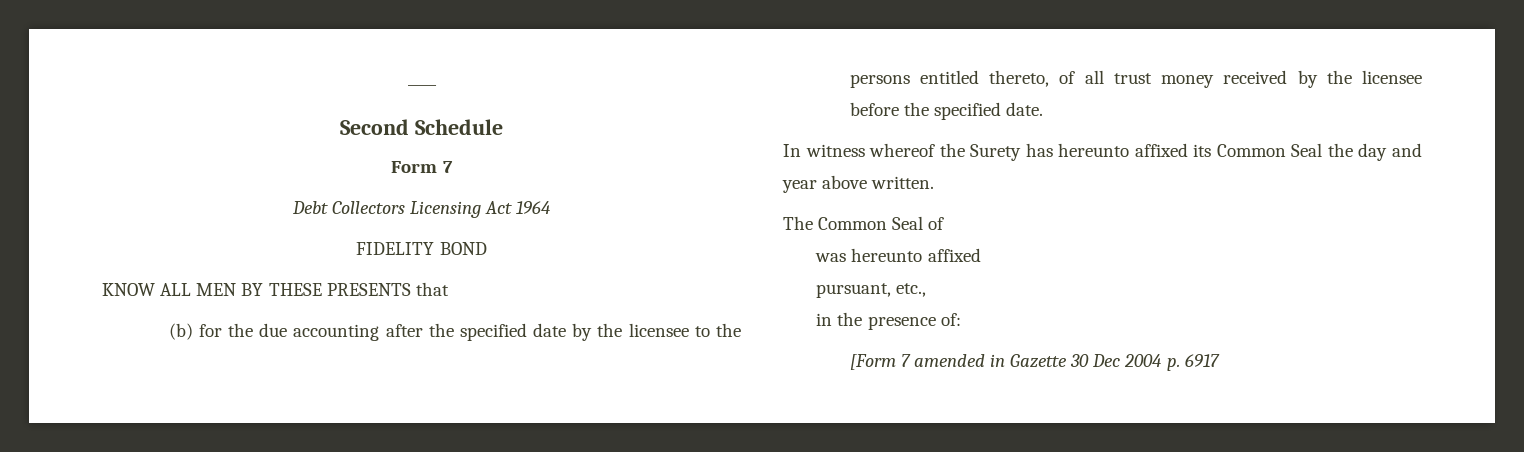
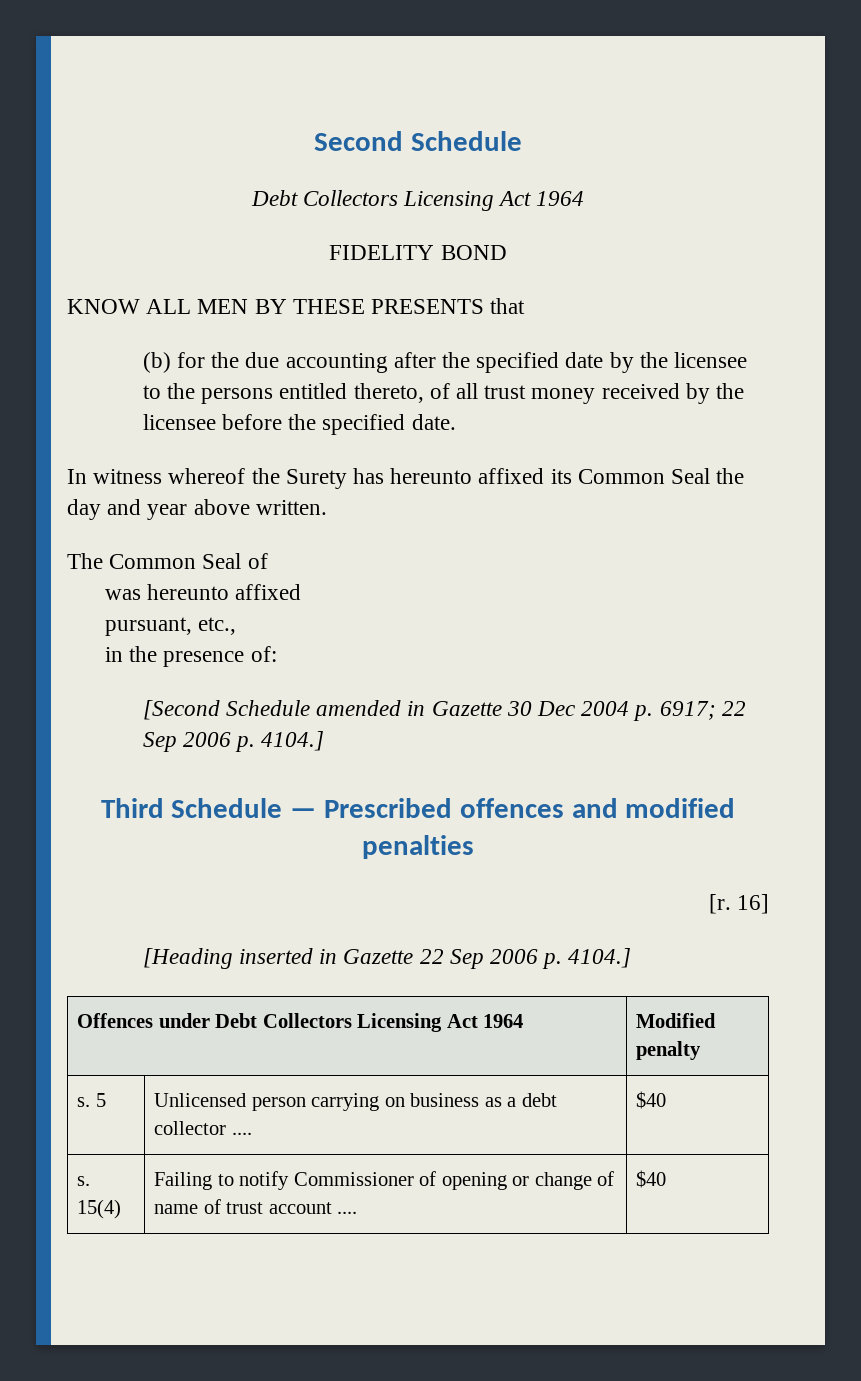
[407,84,437,86] ____ // -> (314, 141) none
[391,161,453,173] // Form 7 -> (522, 141) none
[849,354,911,370] [Form 7 -> [142,700,311,720] [Second Schedule
[1184,354,1220,367] 6917 -> [659,701,746,720] [142,731,325,752] [100,798,736,818] [362,835,474,859] [708,894,769,914] [142,948,632,969] [77,1013,524,1032] [636,1013,717,1028] [636,1041,702,1060] [77,1093,106,1107] [154,1093,557,1111] [154,1121,252,1135] [636,1091,667,1109] [77,1176,91,1186] [77,1199,122,1219] [154,1171,615,1190] [154,1199,358,1214] [636,1170,667,1188] 6917; 22 Sep 2006 p. 4104.] // Third Schedule — Prescribed offences and modified penalties // [r. 16] // [Heading inserted in Gazette 22 Sep 2006 p. 4104.] // Offences under Debt Collectors Licensing Act 1964 | Modified penalty // s. 5 | Unlicensed person carrying on business as a debt collector .... | $40 // s. 15(4) | Failing to notify Commissioner of opening or change of name of trust account .... | $40

